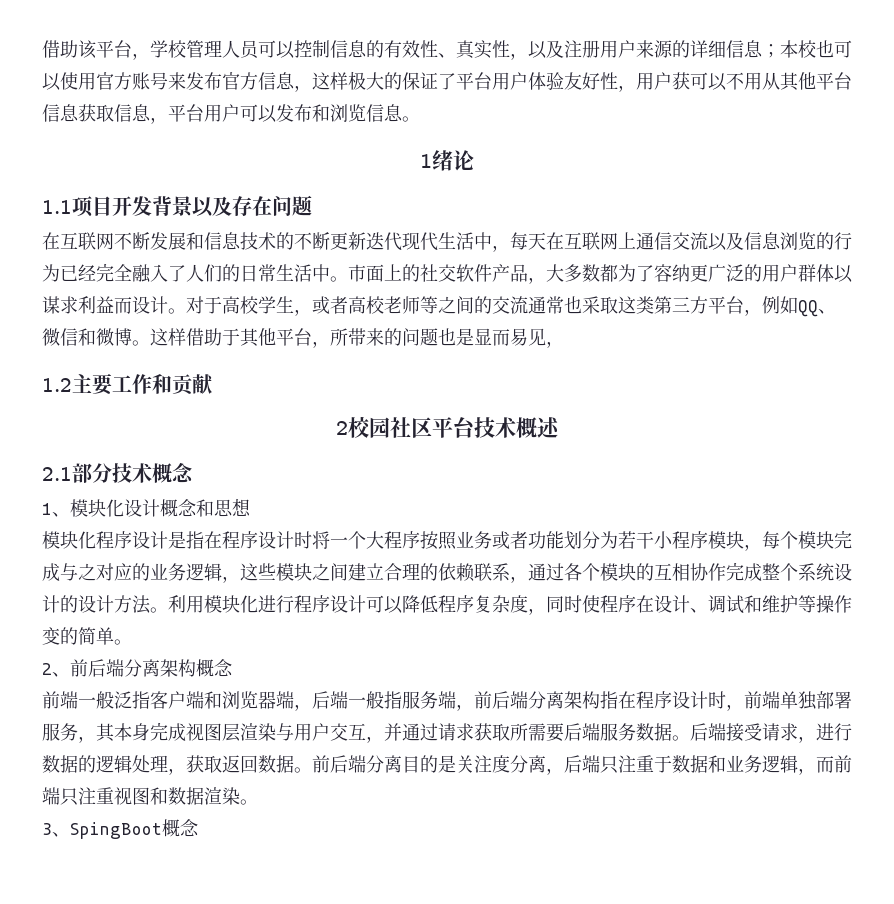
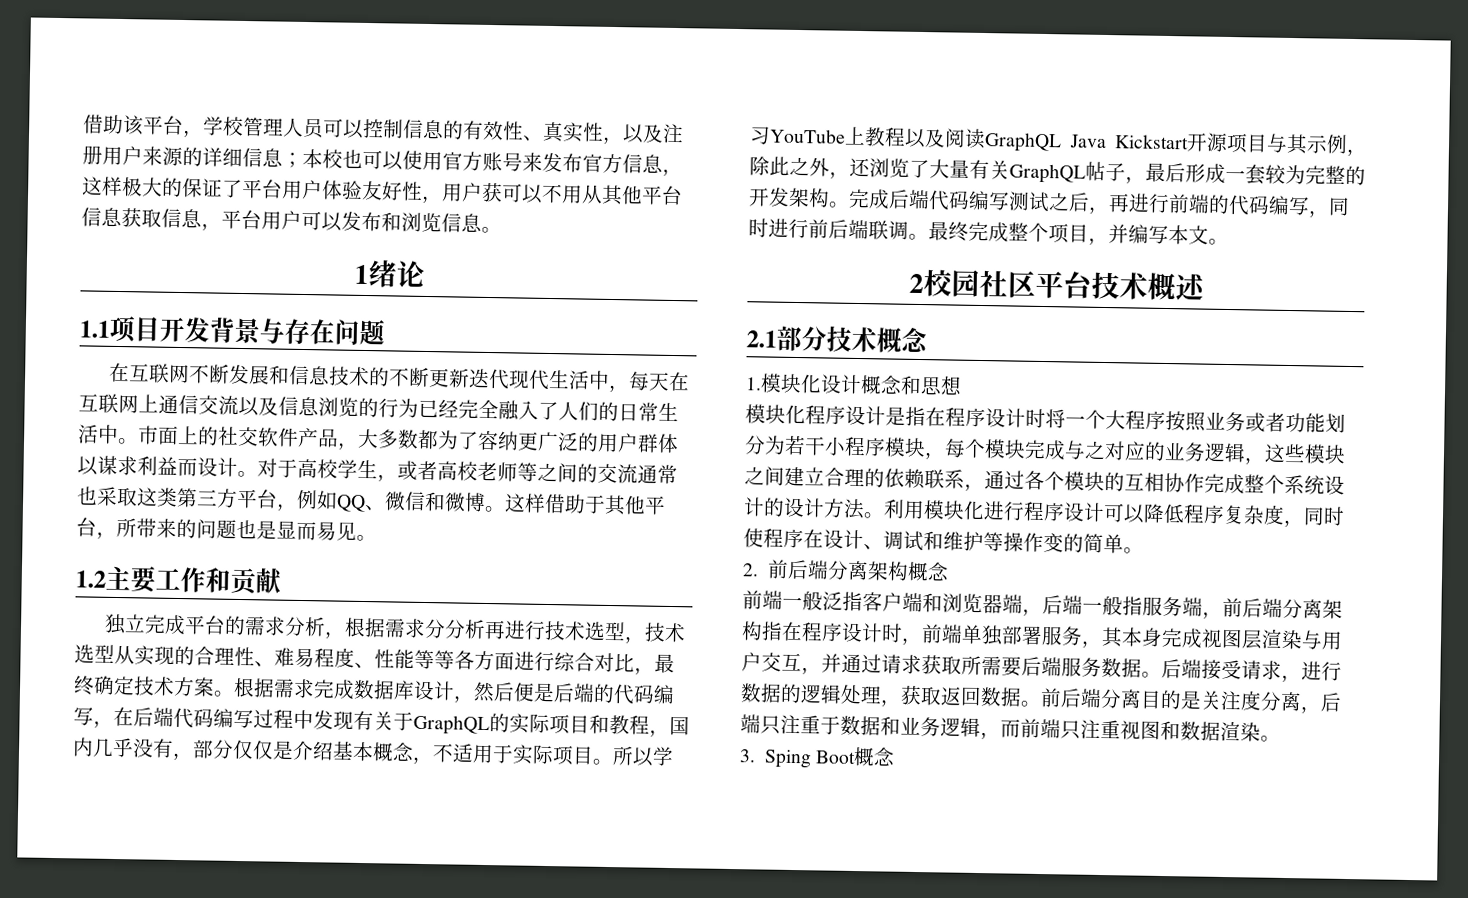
[192,196,232,217] 以及 -> [259,318,286,344] 与
[546,341,564,348] ， -> [356,534,377,542] 。
(213, 384) none -> [104,613,687,644] [74,644,675,675] [73,675,675,705] [73,706,690,737] [72,737,674,767] [749,126,1367,157] [749,156,1366,186] [748,187,1350,218] [748,218,1229,246] // 独立完成平台的需求分析，根据需求分分析再进行技术选型，技术选型从实现的合理性、难易程度、性能等等各方面进行综合对比，最终确定技术方案。根据需求完成数据库设计，然后便是后端的代码编写，在后端代码编写过程中发现有关于GraphQL的实际项目和教程，国内几乎没有，部分仅仅是介绍基本概念，不适用于实际项目。所以学习YouTube上教程以及阅读GraphQL Java Kickstart开源项目与其示例，除此之外，还浏览了大量有关GraphQL帖子，最后形成一套较为完整的开发架构。完成后端代码编写测试之后，再进行前端的代码编写，同时进行前后端联调。最终完成整个项目，并编写本文。
[42,503,70,517] 1、 -> [745,377,762,391] 1.
[42,663,70,677] 2、 -> [742,563,759,577] 2.
[42,822,162,839] 3、SpingBoot -> [739,749,857,769] 3. Sping Boot

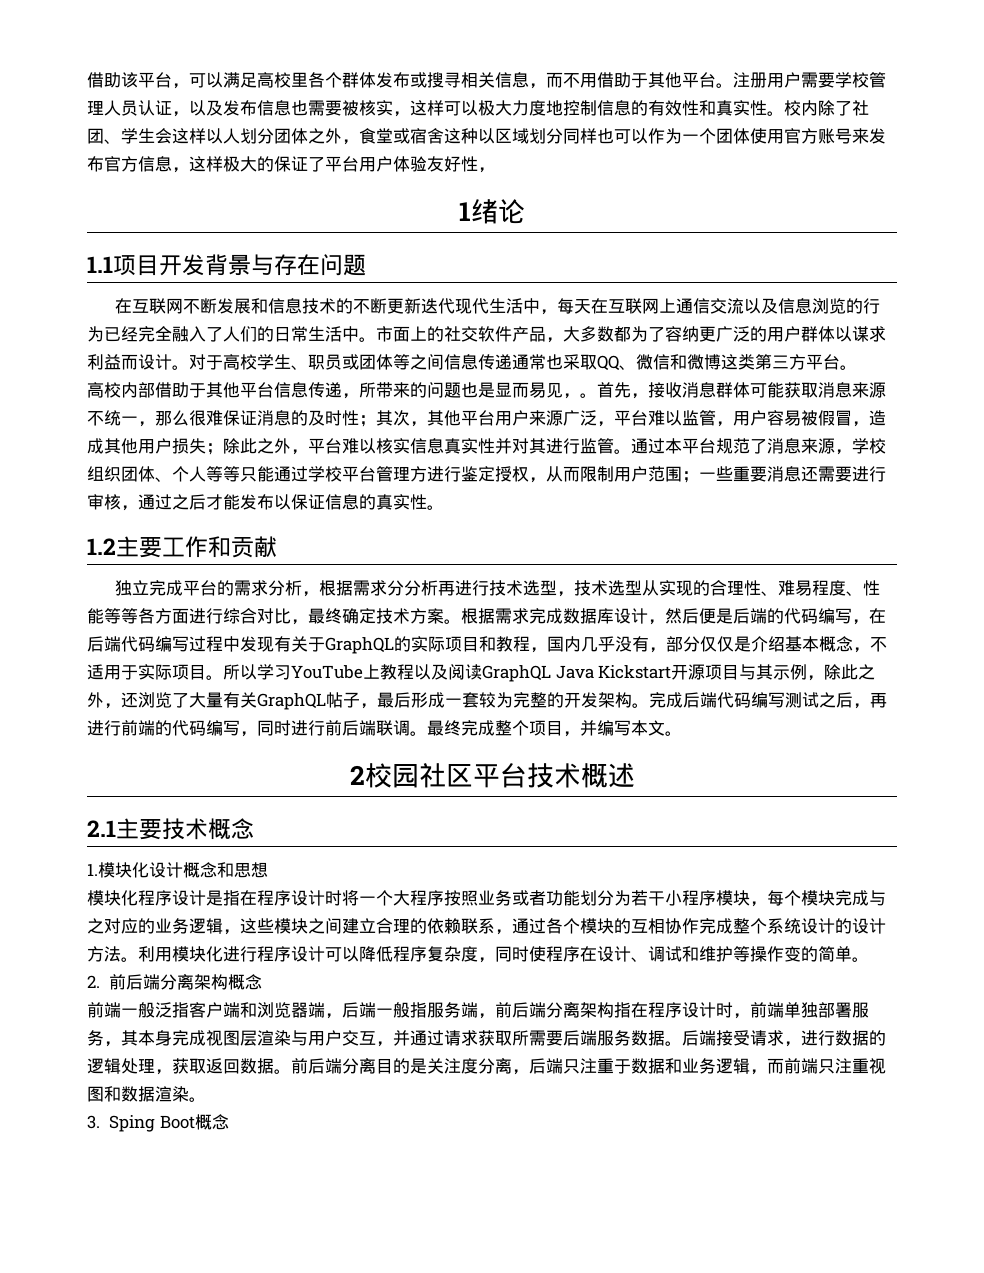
[203,116,684,145] [82,145,403,171] 学校管理人员可以控制信息的有效性、真实性，以及注册用户来源的详细信息；本校也可以 -> [189,72,886,89] [87,100,869,117] [87,128,750,145] 可以满足高校里各个群体发布或搜寻相关信息，而不用借助于其他平台。注册用户需要学校管理人员认证，以及发布信息也需要被核实，这样可以极大力度地控制信息的有效性和真实性。校内除了社团、学生会这样以人划分团体之外，食堂或宿舍这种以区域划分同样也可以作为一个团体
[441,182,683,206] [81,207,502,234] 用户获可以不用从其他平台信息获取信息，平台用户可以发布和浏览信息。 -> (495, 170) none
[377,460,678,485] [76,486,666,516] [76,517,97,537] ，或者高校老师等之间的交流通常也采取这类第三方平台，例如QQ、微信和微博。这样借助于其他平台 -> [291,354,857,371] [87,382,342,398] 、职员或团体等之间信息传递通常也采取QQ、微信和微博这类第三方平台。 // 高校内部借助于其他平台信息传递
(357, 531) none -> [563,382,886,399] [87,410,886,427] [87,438,886,455] [87,466,886,483] [87,494,427,511] ，。首先，接收消息群体可能获取消息来源不统一，那么很难保证消息的及时性；其次，其他平台用户来源广泛，平台难以监管，用户容易被假冒，造成其他用户损失；除此之外，平台难以核实信息真实性并对其进行监管。通过本平台规范了消息来源，学校组织团体、个人等等只能通过学校平台管理方进行鉴定授权，从而限制用户范围；一些重要消息还需要进行审核，通过之后才能发布以保证信息的真实性
[776,325,828,352] 部分 -> [116,818,162,840] 主要

